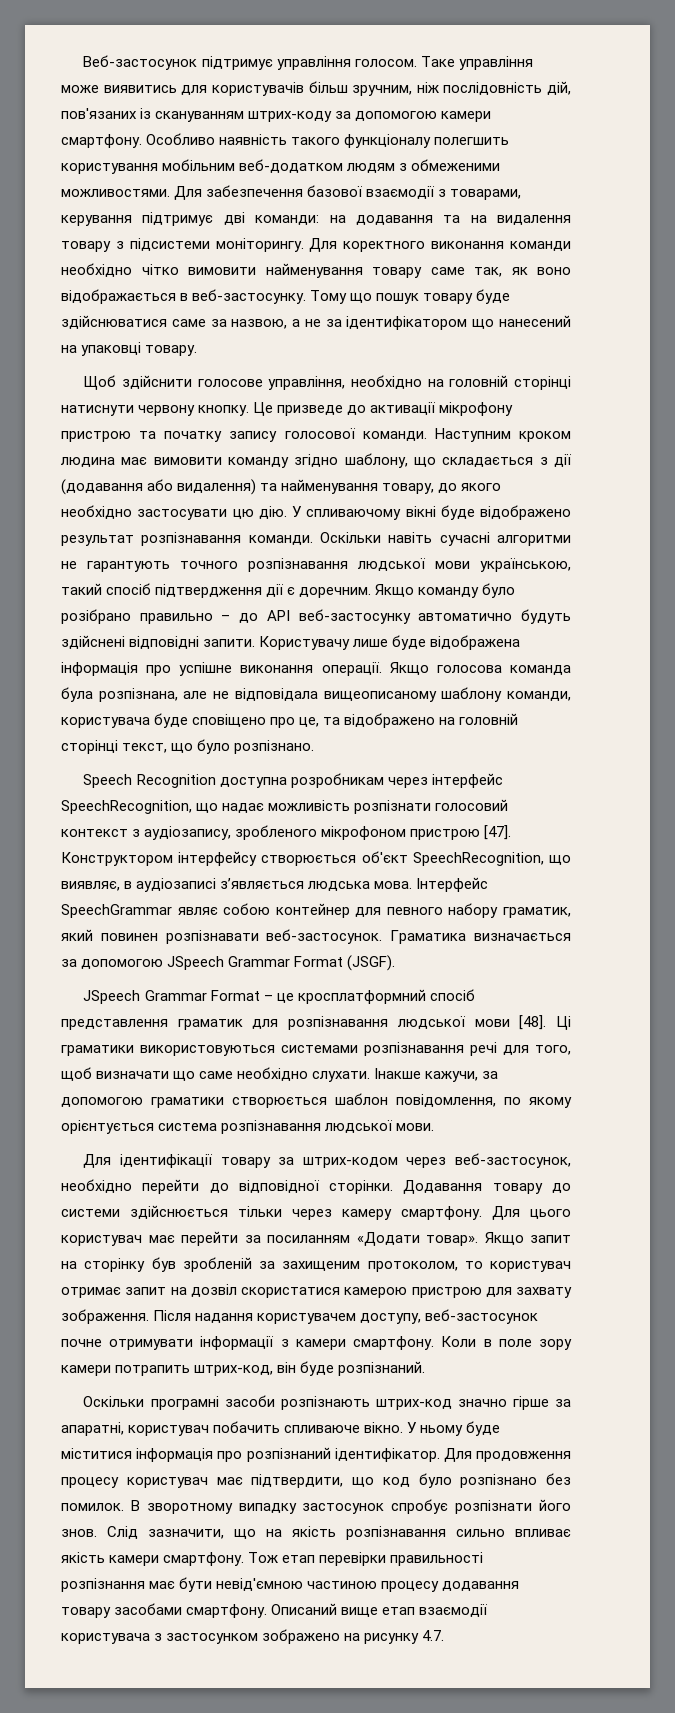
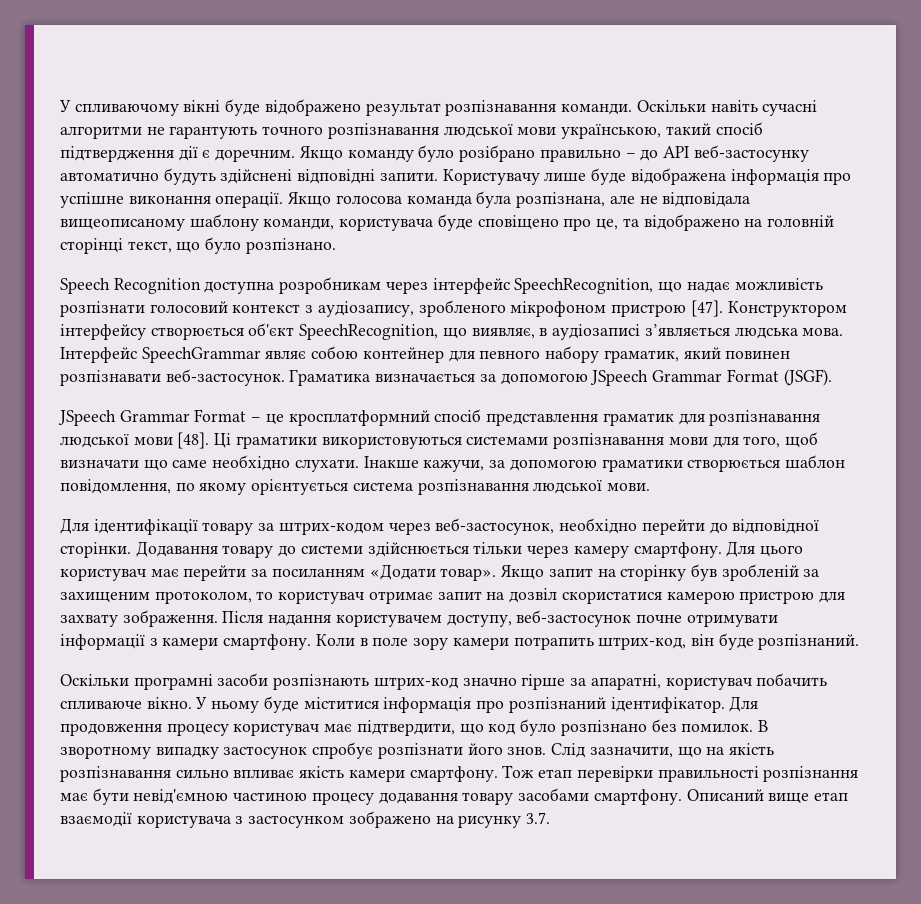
[83,55,533,70] [61,81,571,96] [61,108,492,122] [61,133,510,148] [61,159,501,174] [61,185,522,200] [61,212,571,226] [61,238,572,252] [61,263,571,278] [61,289,511,304] [61,315,571,330] [61,342,198,356] [83,375,572,390] [61,402,514,416] [61,428,571,442] [61,453,572,468] [61,479,502,495] [61,505,287,520] Веб-застосунок підтримує управління голосом. Таке управління може виявитись для користувачів більш зручним, ніж послідовність дій, пов'язаних із скануванням штрих-коду за допомогою камери смартфону. Особливо наявність такого функціоналу полегшить користування мобільним веб-додатком людям з обмеженими можливостями. Для забезпечення базової взаємодії з товарами, керування підтримує дві команди: на додавання та на видалення товару з підсистеми моніторингу. Для коректного виконання команди необхідно чітко вимовити найменування товару саме так, як воно відображається в веб-застосунку. Тому що пошук товару буде здійснюватися саме за назвою, а не за ідентифікатором що нанесений на упаковці товару. // Щоб здійснити голосове управління, необхідно на головній сторінці натиснути червону кнопку. Це призведе до активації мікрофону пристрою та початку запису голосової команди. Наступним кроком людина має вимовити команду згідно шаблону, що складається з дії (додавання або видалення) та найменування товару, до якого необхідно застосувати цю дію. -> (59, 106) none
[470,1042,497,1056] речі -> [668,437,708,445] мови
[422,1630,445,1641] 4.7. -> [526,812,551,824] 3.7.

